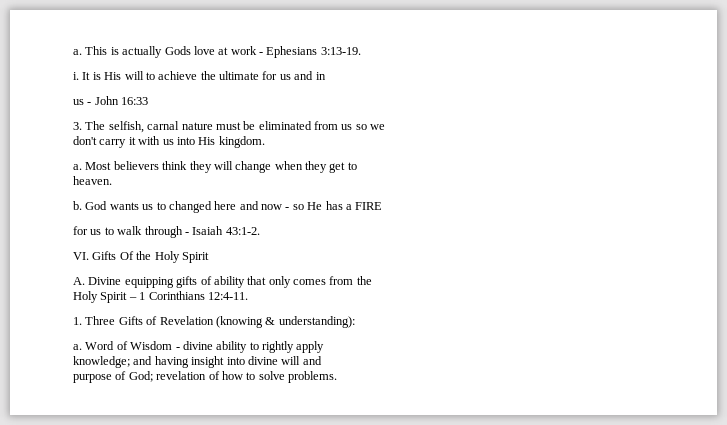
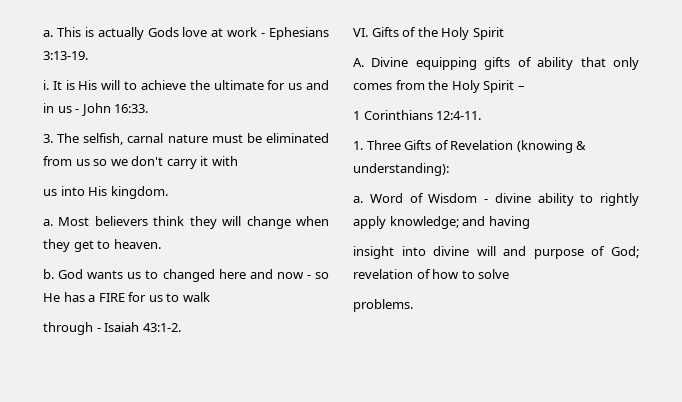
(326, 76) // -> (54, 108) none
[121,97,149,105] 16:33 -> [114,104,149,113] 16:33.
(386, 127) // -> (128, 162) none
(161, 140) none -> (238, 161) //
(357, 166) // -> (111, 244) none
(383, 206) // -> (125, 297) none
(143, 230) none -> (210, 297) //
[119,251,134,260] Of -> [402,27,417,37] of
(372, 280) // -> (449, 85) none
(137, 298) none -> (525, 88) //
(325, 347) // -> (386, 222) none
(189, 362) none -> (530, 222) //
(322, 360) // -> (527, 251) none
(285, 375) none -> (510, 274) //

